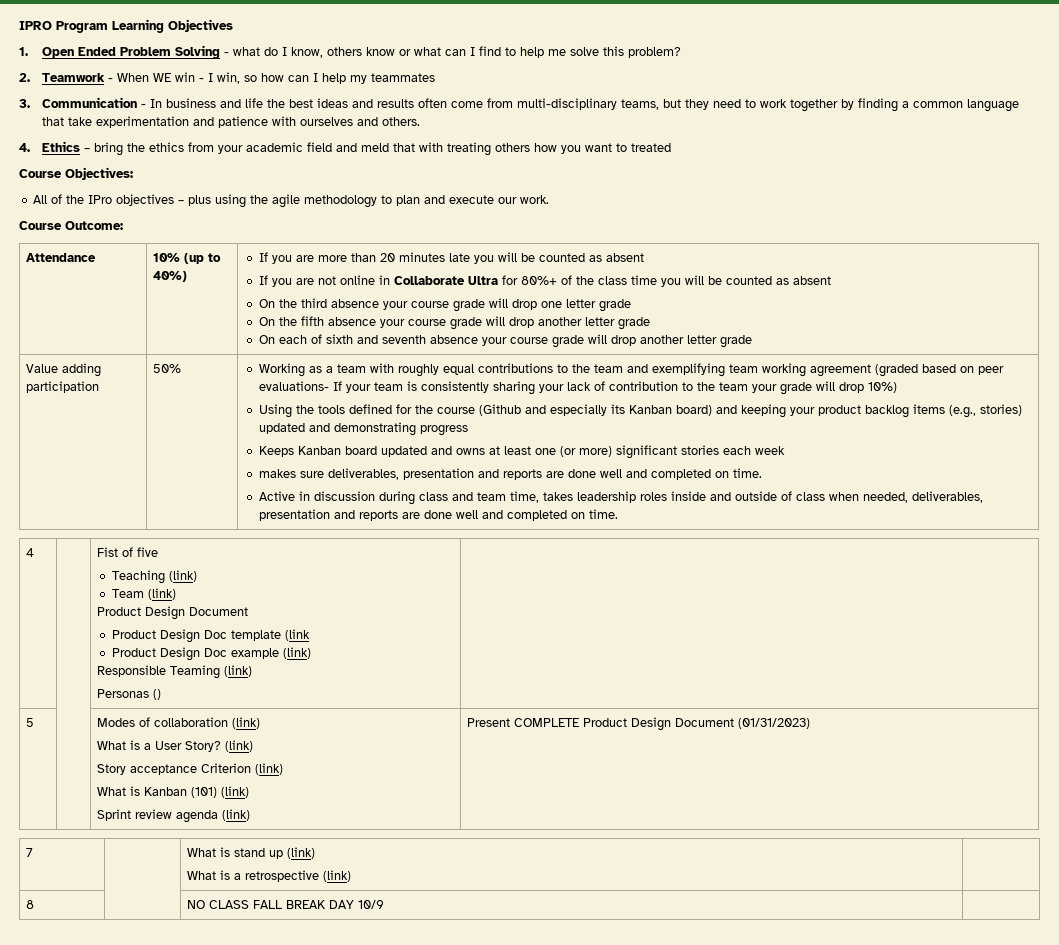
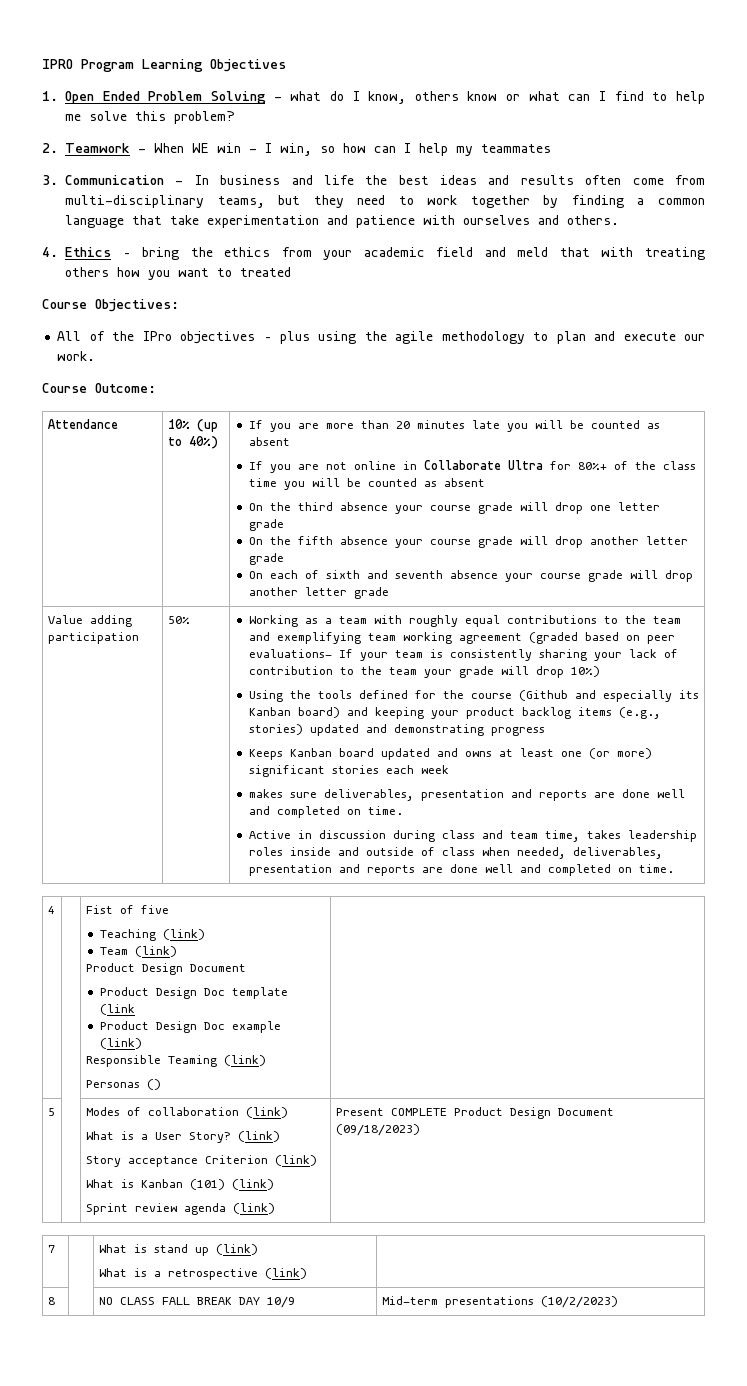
[738,718,811,729] (01/31/2023) -> [335,1124,420,1136] (09/18/2023)
(385, 904) none -> [381,1296,618,1308] Mid-term presentations (10/2/2023)

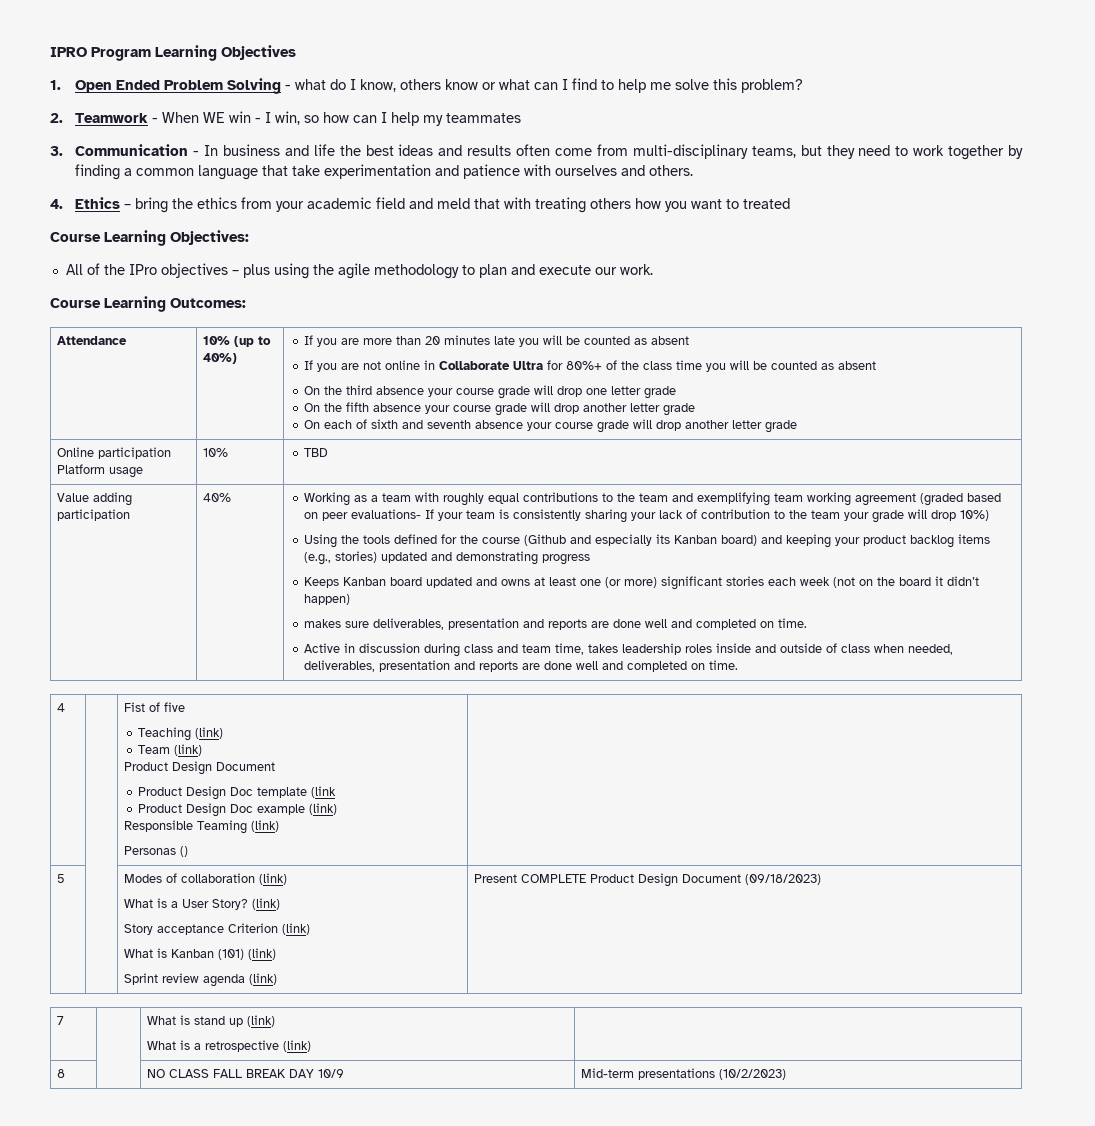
(87, 304) none -> [104,230,166,246] Learning
[95,383,156,393] Outcome: -> [104,296,246,312] Learning Outcomes:
(389, 593) none -> [57,447,172,459] [57,464,144,478] [203,448,229,457] [304,448,329,457] // Online participation Platform usage | 10% | TBD
[167,616,190,624] 50% -> [203,493,232,502] 40%
(449, 769) none -> [833,576,980,588] [304,594,351,605] (not on the board it didn’t happen)

